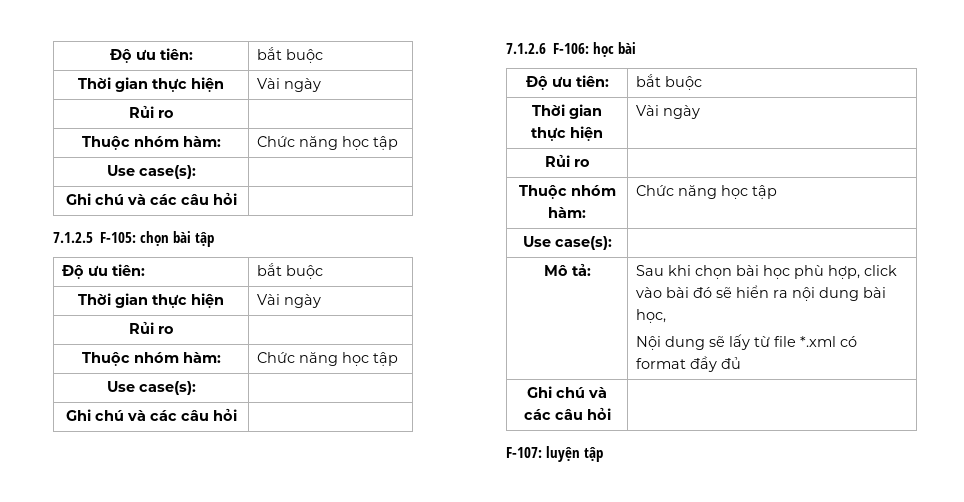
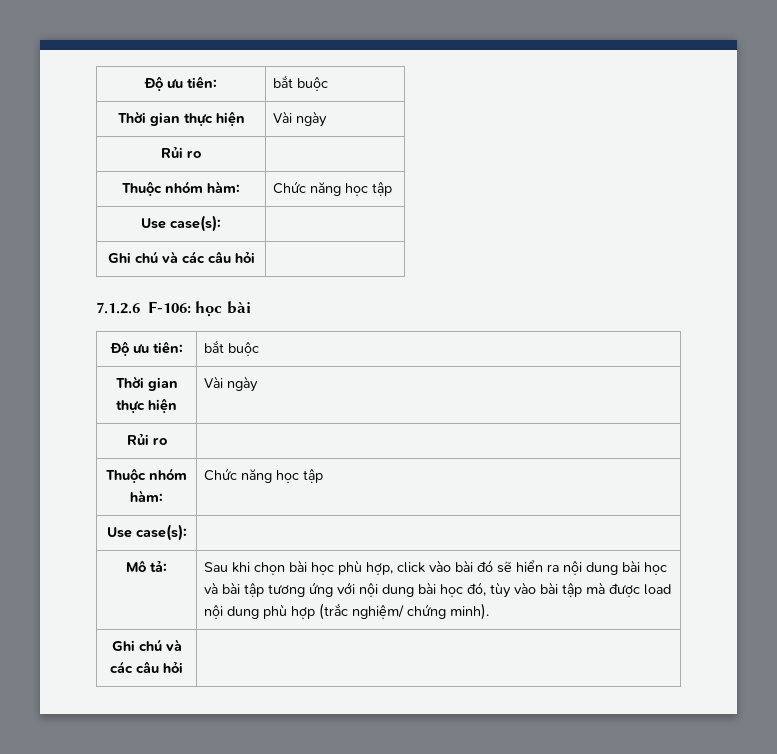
[53,231,215,247] [62,264,146,279] [257,263,324,279] [78,293,224,308] [257,294,322,308] [128,321,174,334] [81,352,221,366] [257,352,399,366] [106,381,196,395] [65,408,237,421] // 7.1.2.5 F-105: chọn bài tập // Độ ưu tiên: | bắt buộc // Thời gian thực hiện | Vài ngày // Rủi ro | // Thuộc nhóm hàm: | Chức năng học tập // Use case(s): | // Ghi chú và các câu hỏi | -> (255, 257) none
[636,309,667,323] [636,334,858,350] [636,356,742,372] [527,386,607,398] [523,407,611,420] [506,446,603,462] học, // Nội dung sẽ lấy từ file *.xml có format đầy đủ // Ghi chú và các câu hỏi | // F-107: luyện tập -> [643,562,667,575] [203,582,671,598] [203,603,489,620] [111,639,182,651] [110,661,183,673] học và bài tập tương ứng với nội dung bài học đó, tùy vào bài tập mà được load nội dung phù hợp (trắc nghiệm/ chứng minh). // Ghi chú và các câu hỏi |

